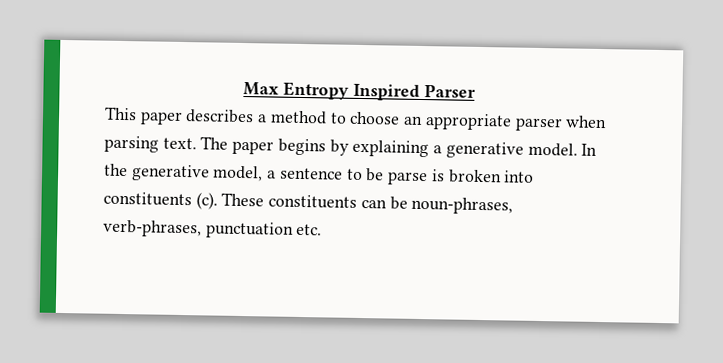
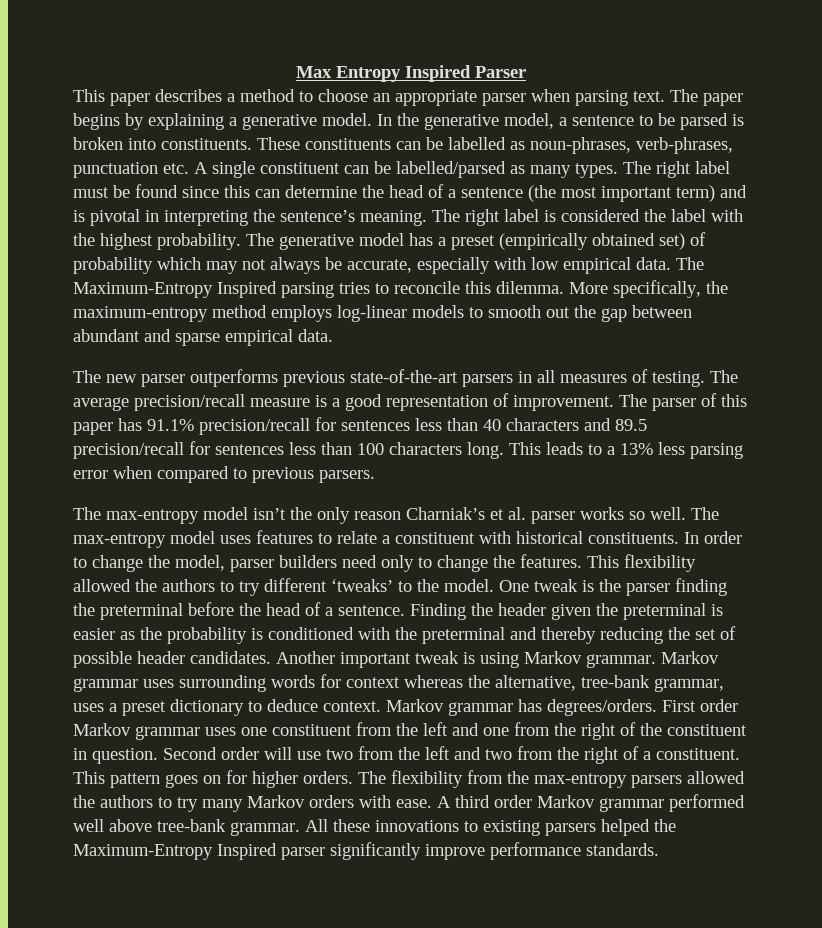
[387,171,429,186] parse -> [680,113,728,130] parsed
[103,191,218,210] constituents (c). -> [161,138,252,150] constituents.
(408, 203) none -> [448,137,525,150] labelled as
(323, 229) none -> [194,161,730,178] [73,184,747,202] [73,209,743,226] [73,232,706,250] [73,257,704,274] [73,280,728,298] [73,305,692,322] [73,329,333,346] [73,369,738,387] [73,393,747,411] [73,417,647,435] [73,441,743,459] [73,466,375,483] [73,507,719,524] [73,530,742,548] [73,554,696,572] [73,578,727,596] [73,602,723,620] [73,626,736,644] [73,651,719,668] [73,674,724,692] [73,699,738,716] [73,722,747,740] [73,746,740,764] [73,770,745,788] [73,794,745,812] [73,819,676,836] [73,842,659,860] A single constituent can be labelled/parsed as many types. The right label must be found since this can determine the head of a sentence (the most important term) and is pivotal in interpreting the sentence’s meaning. The right label is considered the label with the highest probability. The generative model has a preset (empirically obtained set) of probability which may not always be accurate, especially with low empirical data. The Maximum-Entropy Inspired parsing tries to reconcile this dilemma. More specifically, the maximum-entropy method employs log-linear models to smooth out the gap between abundant and sparse empirical data. // The new parser outperforms previous state-of-the-art parsers in all measures of testing. The average precision/recall measure is a good representation of improvement. The parser of this paper has 91.1% precision/recall for sentences less than 40 characters and 89.5 precision/recall for sentences less than 100 characters long. This leads to a 13% less parsing error when compared to previous parsers. // The max-entropy model isn’t the only reason Charniak’s et al. parser works so well. The max-entropy model uses features to relate a constituent with historical constituents. In order to change the model, parser builders need only to change the features. This flexibility allowed the authors to try different ‘tweaks’ to the model. One tweak is the parser finding the preterminal before the head of a sentence. Finding the header given the preterminal is easier as the probability is conditioned with the preterminal and thereby reducing the set of possible header candidates. Another important tweak is using Markov grammar. Markov grammar uses surrounding words for context whereas the alternative, tree-bank grammar, uses a preset dictionary to deduce context. Markov grammar has degrees/orders. First order Markov grammar uses one constituent from the left and one from the right of the constituent in question. Second order will use two from the left and two from the right of a constituent. This pattern goes on for higher orders. The flexibility from the max-entropy parsers allowed the authors to try many Markov orders with ease. A third order Markov grammar performed well above tree-bank grammar. All these innovations to existing parsers helped the Maximum-Entropy Inspired parser significantly improve performance standards.

